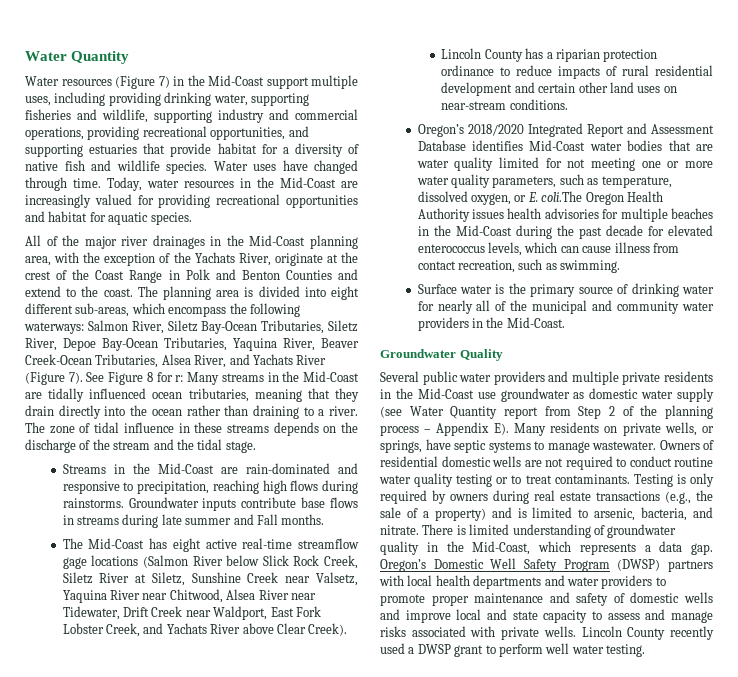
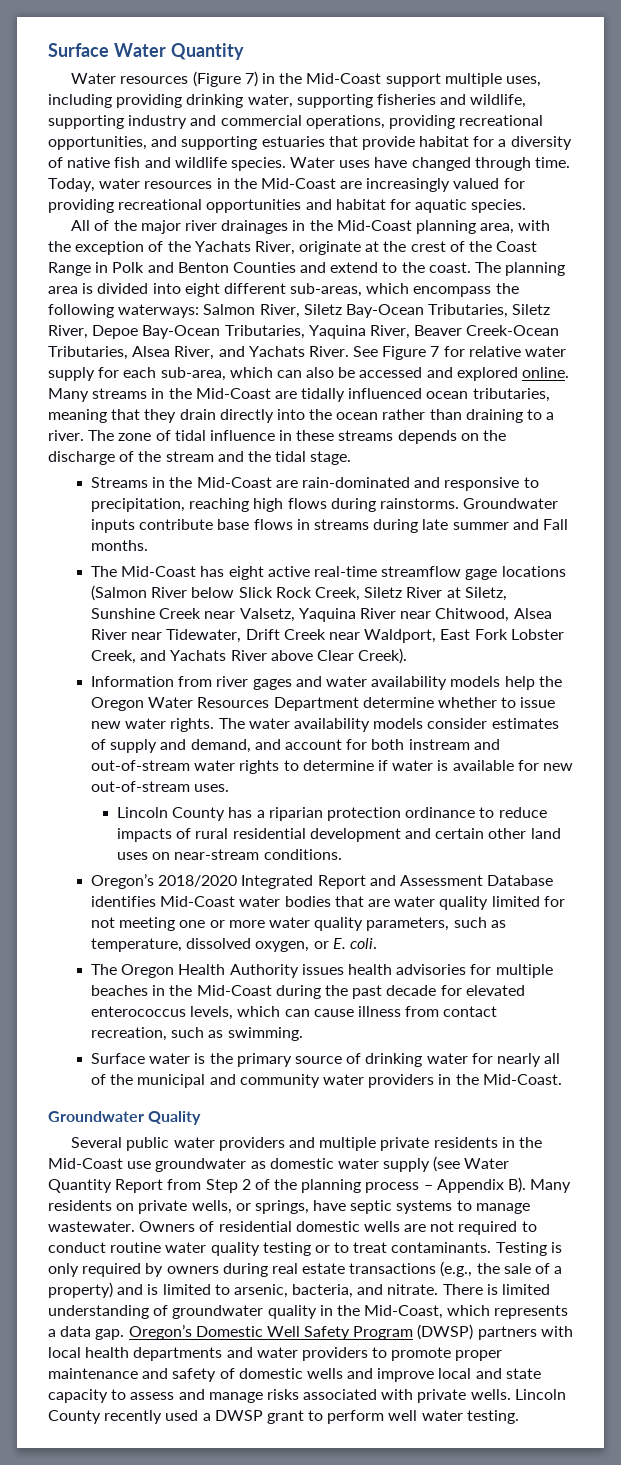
(25, 56) none -> [48,43,109,57] Surface
[296,355,327,365] [25,372,184,385] River (Figure 7). See Figure 8 for r: -> [308,346,567,360] [48,367,570,381] River. See Figure 7 for relative water supply for each sub-area, which can also be accessed and explored online.
(348, 629) none -> [91,676,562,690] [91,697,556,711] [91,718,559,732] [91,739,500,753] [91,760,573,774] [91,781,230,792] // Information from river gages and water availability models help the Oregon Water Resources Department determine whether to issue new water rights. The water availability models consider estimates of supply and demand, and account for both instream and out-of-stream water rights to determine if water is available for new out-of-stream uses.
[541,191,583,202] coli.The -> [349,938,377,949] [91,964,118,975] coli. // The
[504,407,538,419] report -> [115,1179,164,1193] Report
[493,423,509,435] E). -> [508,1177,527,1193] B).

